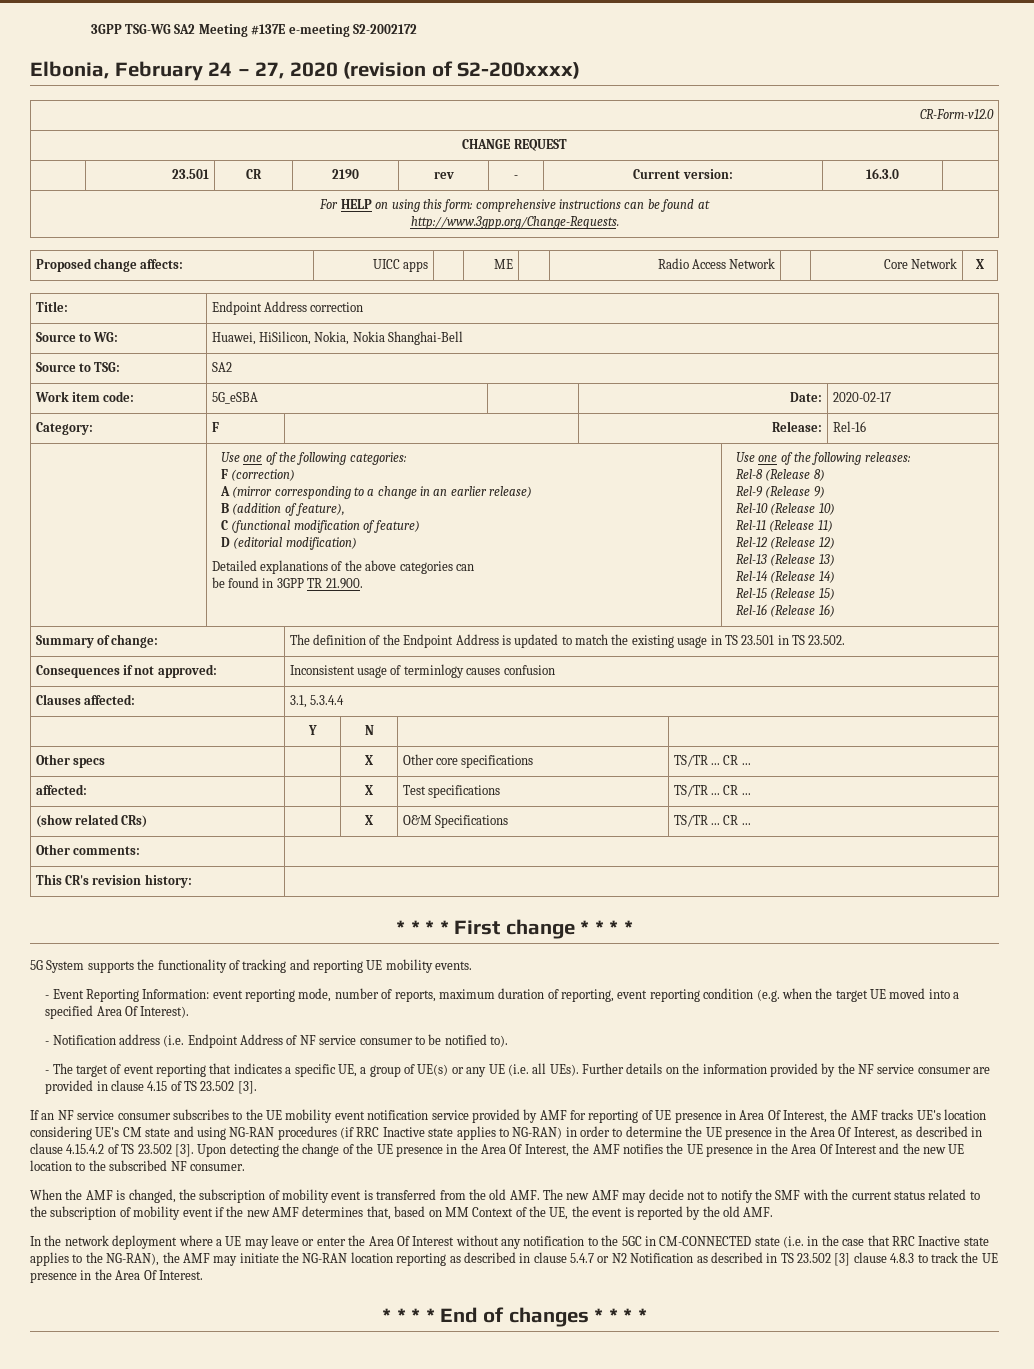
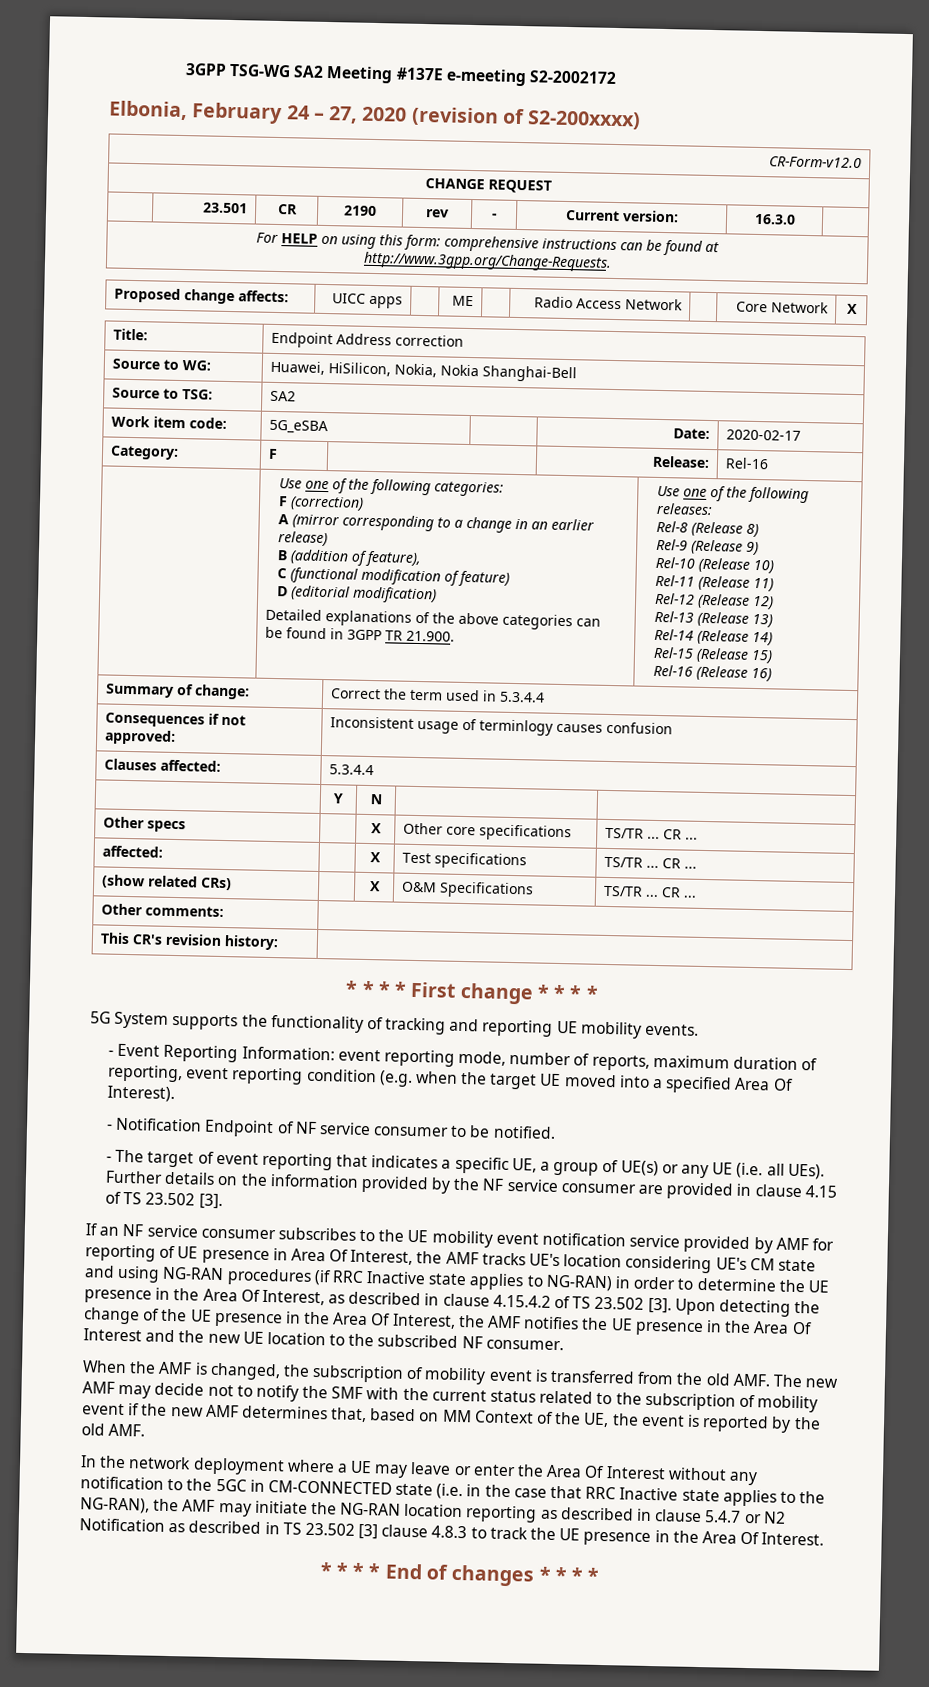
[289,634,846,648] The definition of the Endpoint Address is updated to match the existing usage in TS 23.501 in TS 23.502. -> [330,688,546,703] Correct the term used in 5.3.4.4
[289,695,307,708] 3.1, -> (222, 765) none
[118,1034,284,1048] address (i.e. Endpoint Address -> [204,1119,275,1138] Endpoint
[444,1034,509,1047] notified to). -> [492,1125,556,1139] notified.

